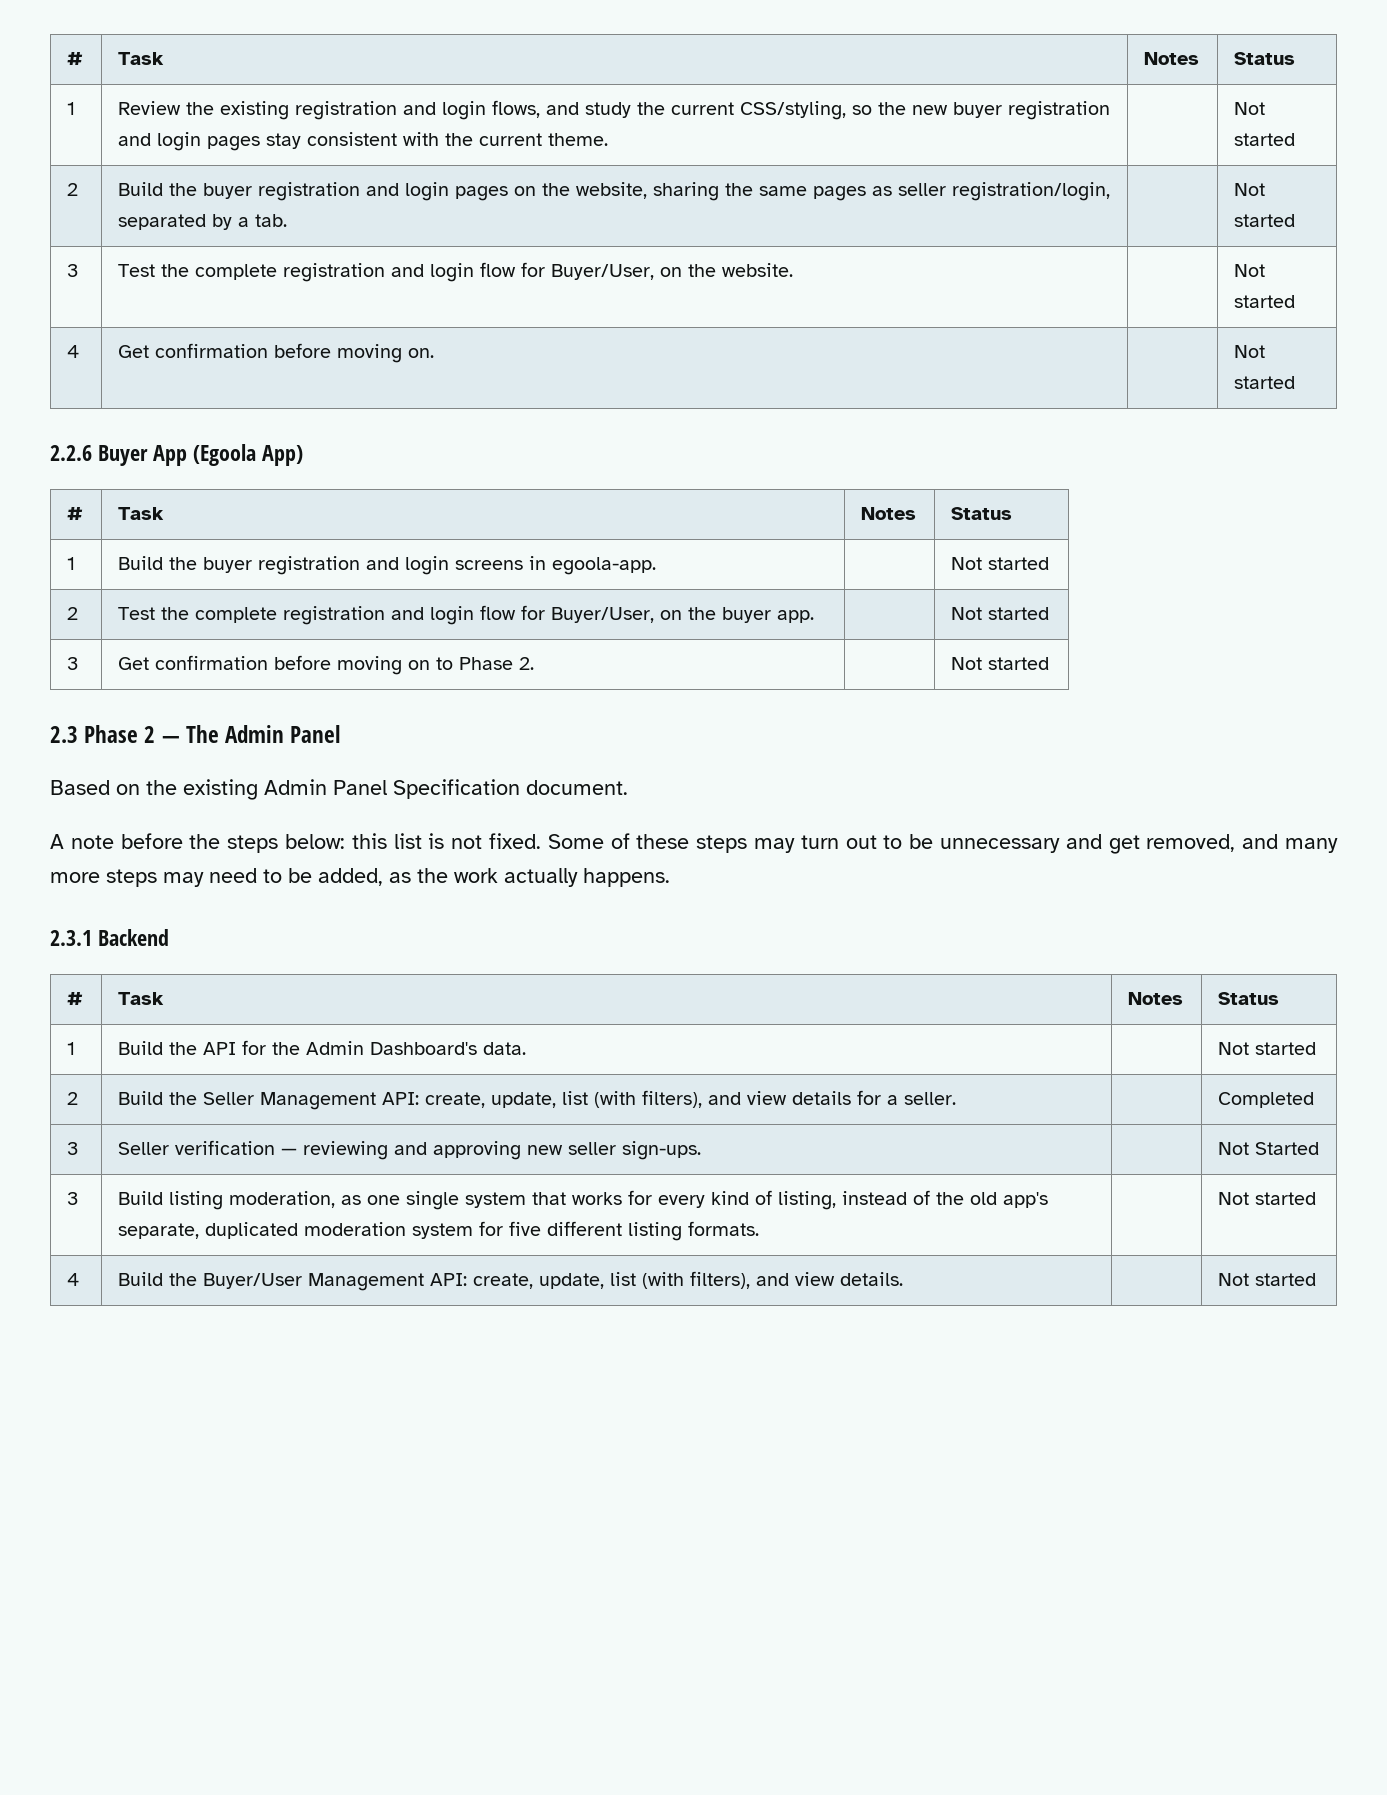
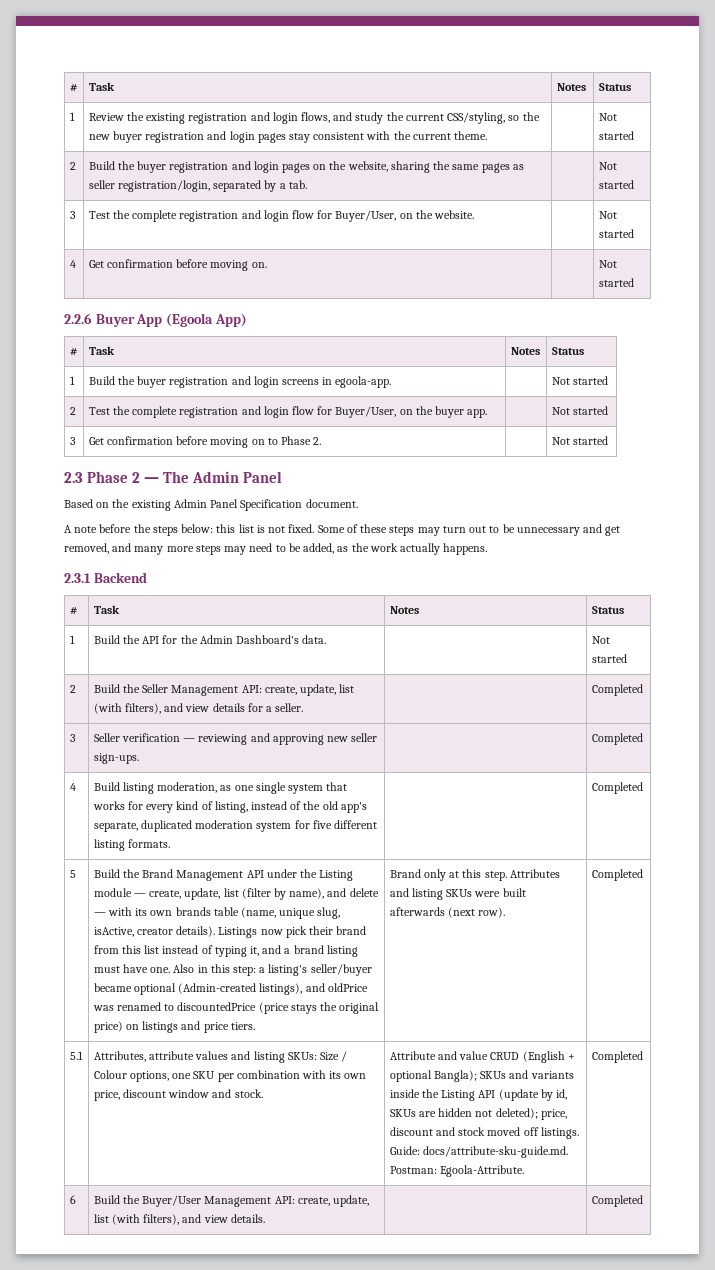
[1218,1142,1320,1155] [67,1192,79,1205] Not Started // 3 -> [591,733,643,745] [69,783,76,791] Completed // 4
[1218,1192,1317,1205] [67,1273,80,1286] Not started // 4 -> [591,782,643,794] [69,870,76,878] [93,869,354,881] [93,888,379,900] [93,907,341,919] [93,926,367,938] [93,945,358,957] [93,964,372,976] [93,983,368,995] [92,1002,380,1014] [93,1021,255,1033] [389,869,560,881] [389,888,526,900] [389,907,506,918] [591,869,643,881] [69,1051,83,1060] [93,1051,348,1063] [93,1070,367,1082] [93,1089,263,1101] [389,1051,575,1063] [389,1070,574,1082] [389,1089,567,1101] [389,1108,567,1120] [389,1127,579,1139] [389,1146,568,1158] [389,1165,524,1177] [591,1051,643,1063] [69,1195,76,1204] Completed // 5 | Build the Brand Management API under the Listing module — create, update, list (filter by name), and delete — with its own brands table (name, unique slug, isActive, creator details). Listings now pick their brand from this list instead of typing it, and a brand listing must have one. Also in this step: a listing's seller/buyer became optional (Admin-created listings), and oldPrice was renamed to discountedPrice (price stays the original price) on listings and price tiers. | Brand only at this step. Attributes and listing SKUs were built afterwards (next row). | Completed // 5.1 | Attributes, attribute values and listing SKUs: Size / Colour options, one SKU per combination with its own price, discount window and stock. | Attribute and value CRUD (English + optional Bangla); SKUs and variants inside the Listing API (update by id, SKUs are hidden not deleted); price, discount and stock moved off listings. Guide: docs/attribute-sku-guide.md. Postman: Egoola-Attribute. | Completed // 6
[1218,1273,1317,1286] Not started -> [591,1195,643,1207] Completed

